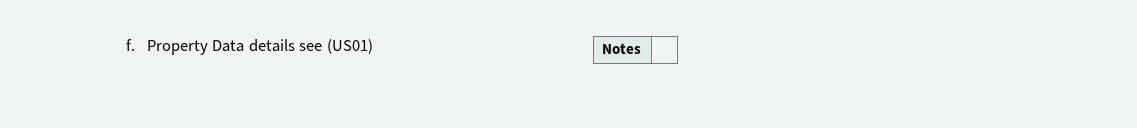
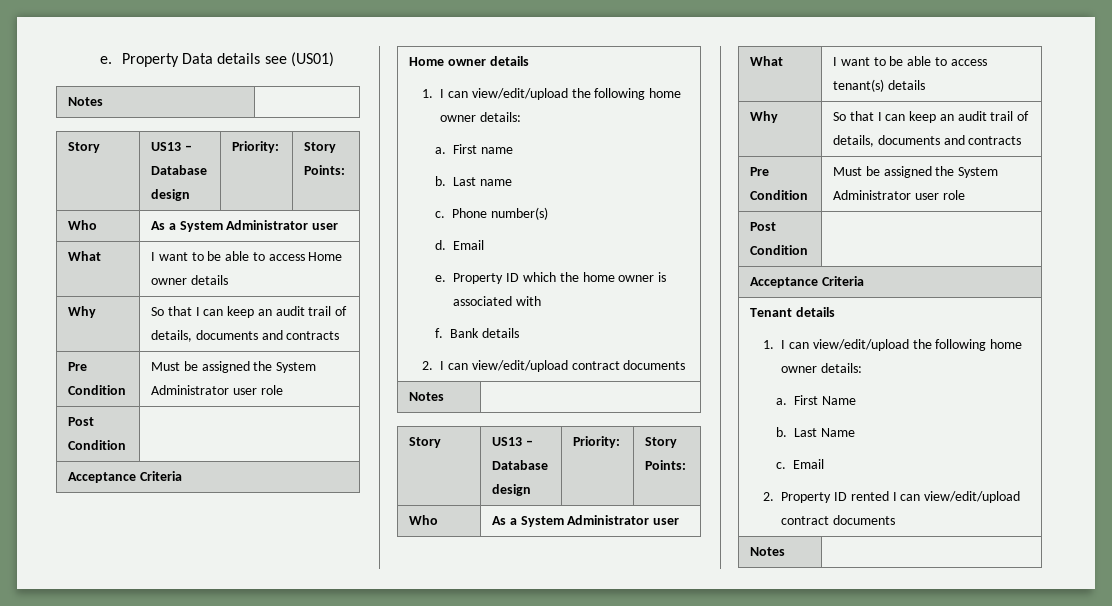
[125,39,135,51] f. -> [100,56,113,64] e.
(642, 48) none -> [68,142,101,153] [151,142,192,151] [151,165,208,175] [151,189,191,201] [232,141,280,153] [304,142,337,153] [304,165,346,175] [68,220,98,230] [151,220,339,232] [68,251,102,261] [151,251,343,261] [151,275,228,285] [68,306,97,318] [151,306,348,318] [151,330,340,342] [68,362,88,371] [68,385,127,395] [151,361,317,373] [151,385,283,395] [68,417,95,426] [68,440,127,450] [68,471,182,483] [409,56,529,66] [422,88,682,100] [440,112,521,122] [435,144,514,154] [435,176,513,186] [435,207,549,220] [435,240,485,250] [435,272,667,284] [453,296,542,306] [435,328,520,338] [422,360,686,372] [409,392,445,401] [409,437,442,448] [492,437,533,446] [492,460,549,470] [492,484,532,496] [573,436,621,448] [645,437,678,448] [645,460,687,470] [409,515,439,525] [492,515,680,527] [750,56,784,66] [833,56,987,66] [833,79,925,92] [750,111,779,123] [833,111,1030,123] [833,135,1022,147] [750,167,770,176] [750,190,809,200] [833,166,999,178] [833,190,965,200] [750,222,777,231] [750,245,809,255] [750,276,864,288] [750,307,835,317] [763,339,1023,351] [781,363,862,373] [776,395,857,405] [776,427,856,437] [776,459,825,469] [763,491,1021,503] [781,515,895,525] [750,547,786,556] // Story | US13 – Database design | Priority: | Story Points: // Who | As a System Administrator user // What | I want to be able to access Home owner details // Why | So that I can keep an audit trail of details, documents and contracts // Pre Condition | Must be assigned the System Administrator user role // Post Condition | // Acceptance Criteria // Home owner details // 1. I can view/edit/upload the following home owner details: // a. First name // b. Last name // c. Phone number(s) // d. Email // e. Property ID which the home owner is associated with // f. Bank details // 2. I can view/edit/upload contract documents // Notes | // Story | US13 – Database design | Priority: | Story Points: // Who | As a System Administrator user // What | I want to be able to access tenant(s) details // Why | So that I can keep an audit trail of details, documents and contracts // Pre Condition | Must be assigned the System Administrator user role // Post Condition | // Acceptance Criteria // Tenant details // 1. I can view/edit/upload the following home owner details: // a. First Name // b. Last Name // c. Email // 2. Property ID rented I can view/edit/upload contract documents // Notes |

